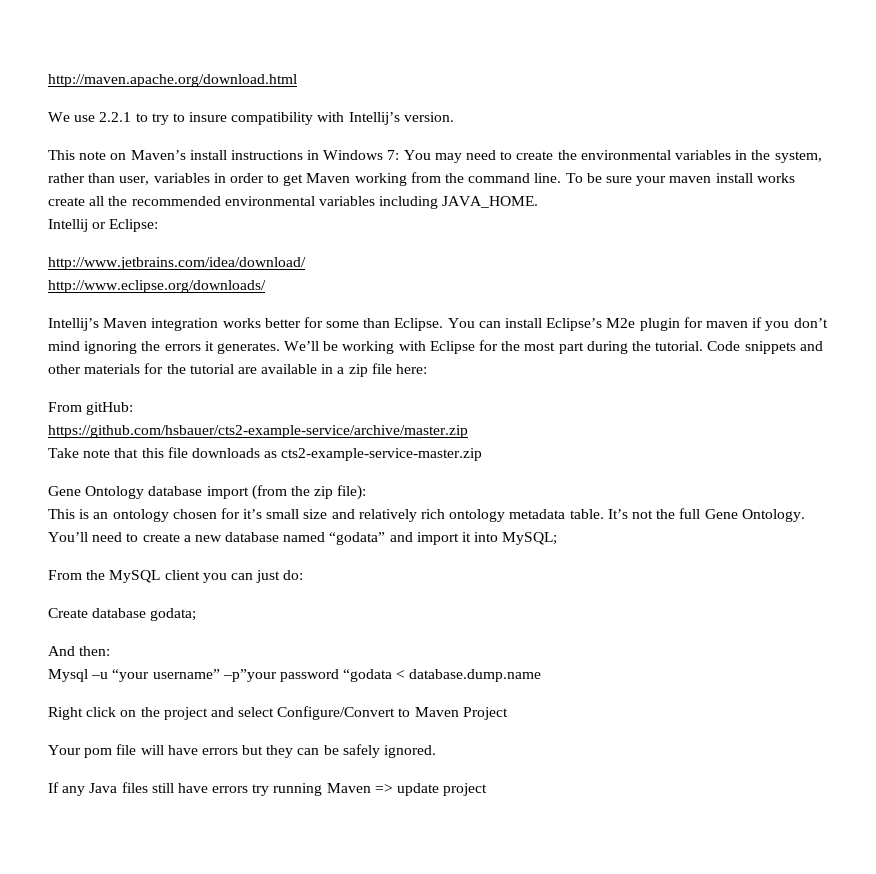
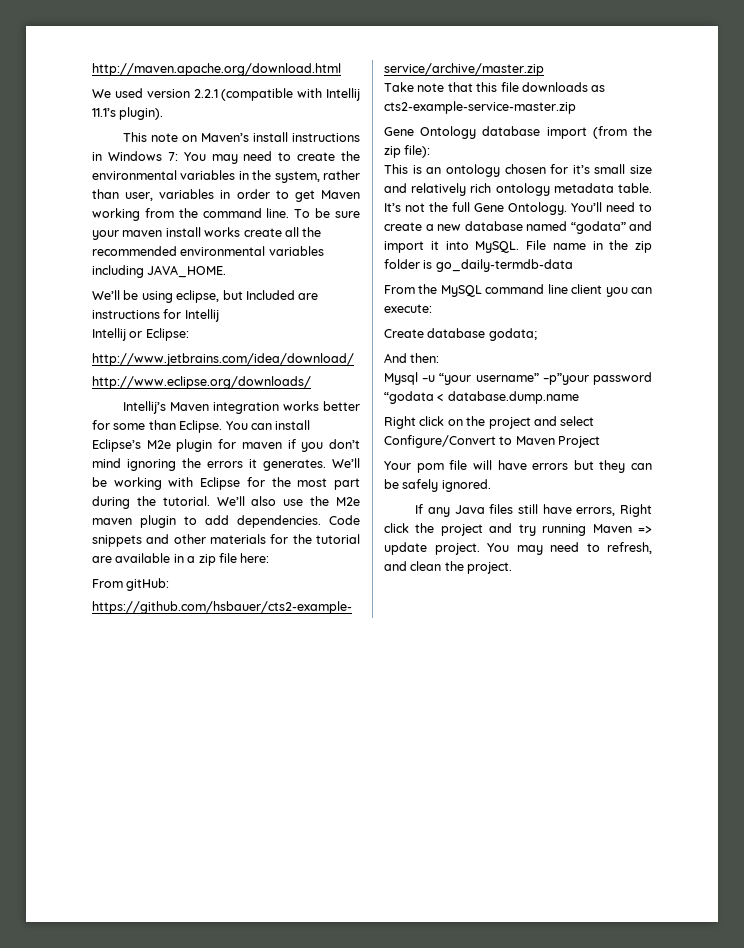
[74,112,454,125] use 2.2.1 to try to insure compatibility with Intellij’s version. -> [114,88,360,101] [92,107,164,120] used version 2.2.1 (compatible with Intellij 11.1’s plugin).
(539, 202) none -> [92,290,319,303] [92,309,219,322] // We’ll be using eclipse, but Included are instructions for Intellij
(704, 346) none -> [216,496,360,506] [92,515,321,528] We’ll also use the M2e maven plugin to add dependencies.
[502,532,558,545] MySQL; -> [475,240,652,253] [384,259,573,272] MySQL. File name in the zip folder is go_daily-termdb-data
(161, 576) none -> [485,284,568,294] command line
[256,570,304,583] just do: -> [384,304,432,313] execute:
[212,786,249,793] errors -> [576,504,652,517] [384,523,513,536] errors, Right click the project and
[443,783,488,796] project -> [434,542,652,555] [384,561,513,574] project. You may need to refresh, and clean the project.

